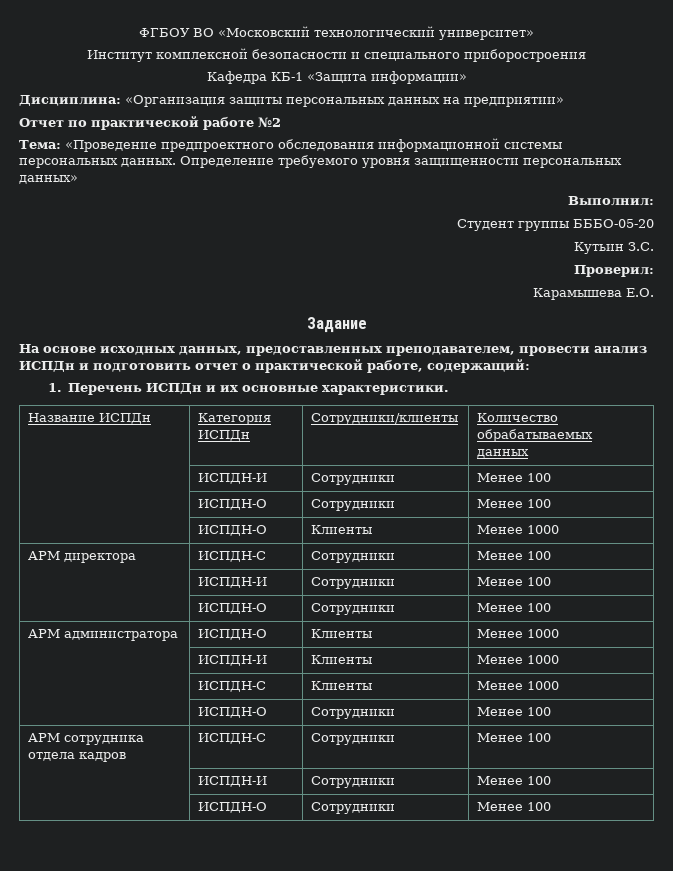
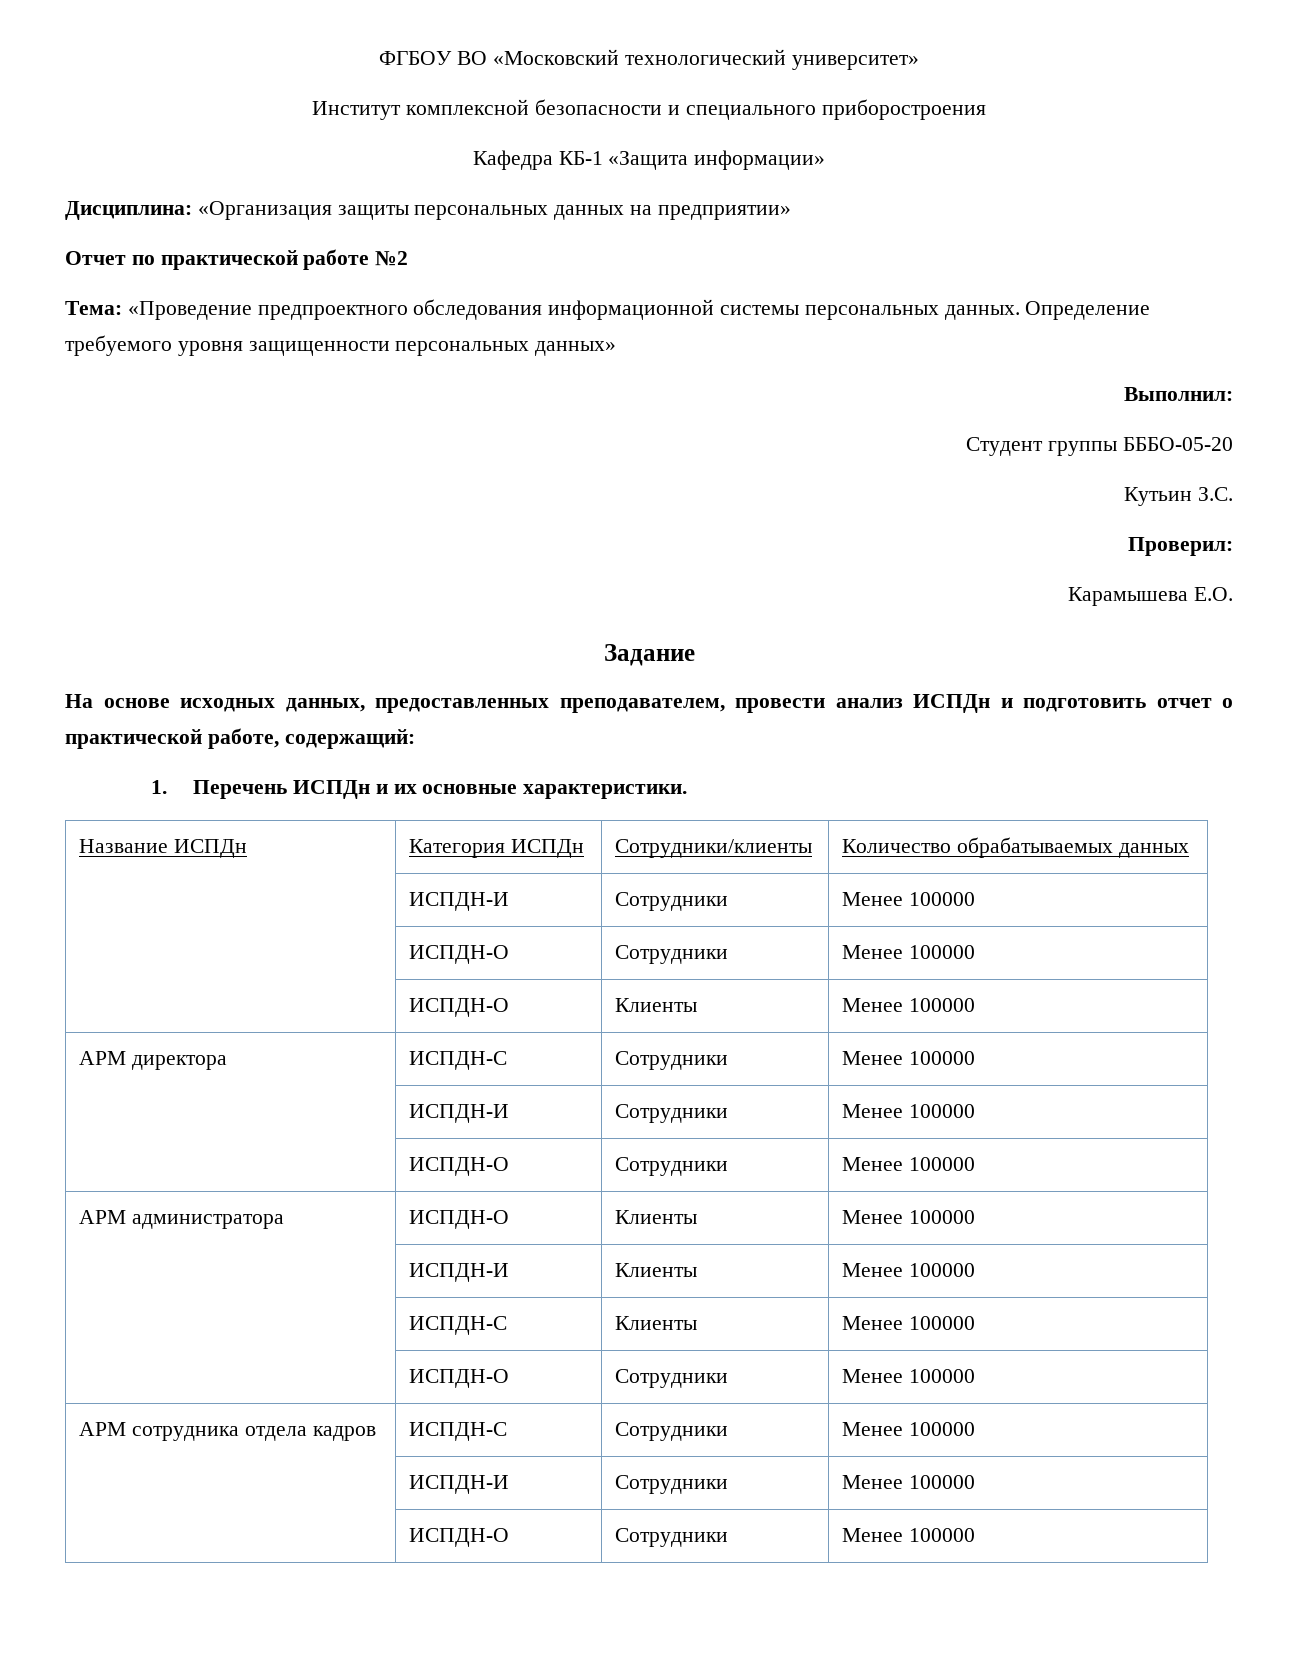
[527,473,552,482] [198,499,268,510] [311,499,396,511] [477,499,552,508] [198,525,268,536] [311,525,373,534] [477,525,560,534] 100 // | ИСПДН-О | Сотрудники | Менее 100 // | ИСПДН-О | Клиенты | Менее 1000 -> [908,892,975,906] [409,945,510,964] [615,945,729,964] [842,945,975,959] [409,998,510,1017] [615,998,698,1012] [842,998,975,1012] 100000 // | ИСПДН-О | Сотрудники | Менее 100000 // | ИСПДН-О | Клиенты | Менее 100000
[527,551,552,560] [198,577,268,588] [311,577,396,589] [477,577,552,586] [198,603,268,614] [311,603,396,615] [477,603,552,612] 100 // | ИСПДН-И | Сотрудники | Менее 100 // | ИСПДН-О | Сотрудники | Менее 100 -> [908,1051,975,1065] [409,1104,510,1123] [615,1104,729,1123] [842,1104,975,1118] [409,1157,510,1176] [615,1157,729,1176] [842,1157,975,1171] 100000 // | ИСПДН-И | Сотрудники | Менее 100000 // | ИСПДН-О | Сотрудники | Менее 100000
[527,629,560,638] 1000 -> [908,1210,975,1224] 100000
[527,655,560,664] 1000 -> [908,1263,975,1277] 100000
[527,681,560,690] [198,707,268,718] [311,707,396,719] [477,707,552,716] 1000 // | ИСПДН-О | Сотрудники | Менее 100 -> [908,1316,975,1330] [409,1369,510,1388] [615,1369,729,1388] [842,1369,975,1383] 100000 // | ИСПДН-О | Сотрудники | Менее 100000
[527,733,552,742] [198,776,268,787] [311,776,396,788] [477,776,552,785] [198,802,268,813] [311,802,396,814] [477,802,552,811] 100 // | ИСПДН-И | Сотрудники | Менее 100 // | ИСПДН-О | Сотрудники | Менее 100 -> [908,1422,975,1436] [409,1475,510,1494] [615,1475,729,1494] [842,1475,975,1489] [409,1528,510,1547] [615,1528,729,1547] [842,1528,975,1542] 100000 // | ИСПДН-И | Сотрудники | Менее 100000 // | ИСПДН-О | Сотрудники | Менее 100000

